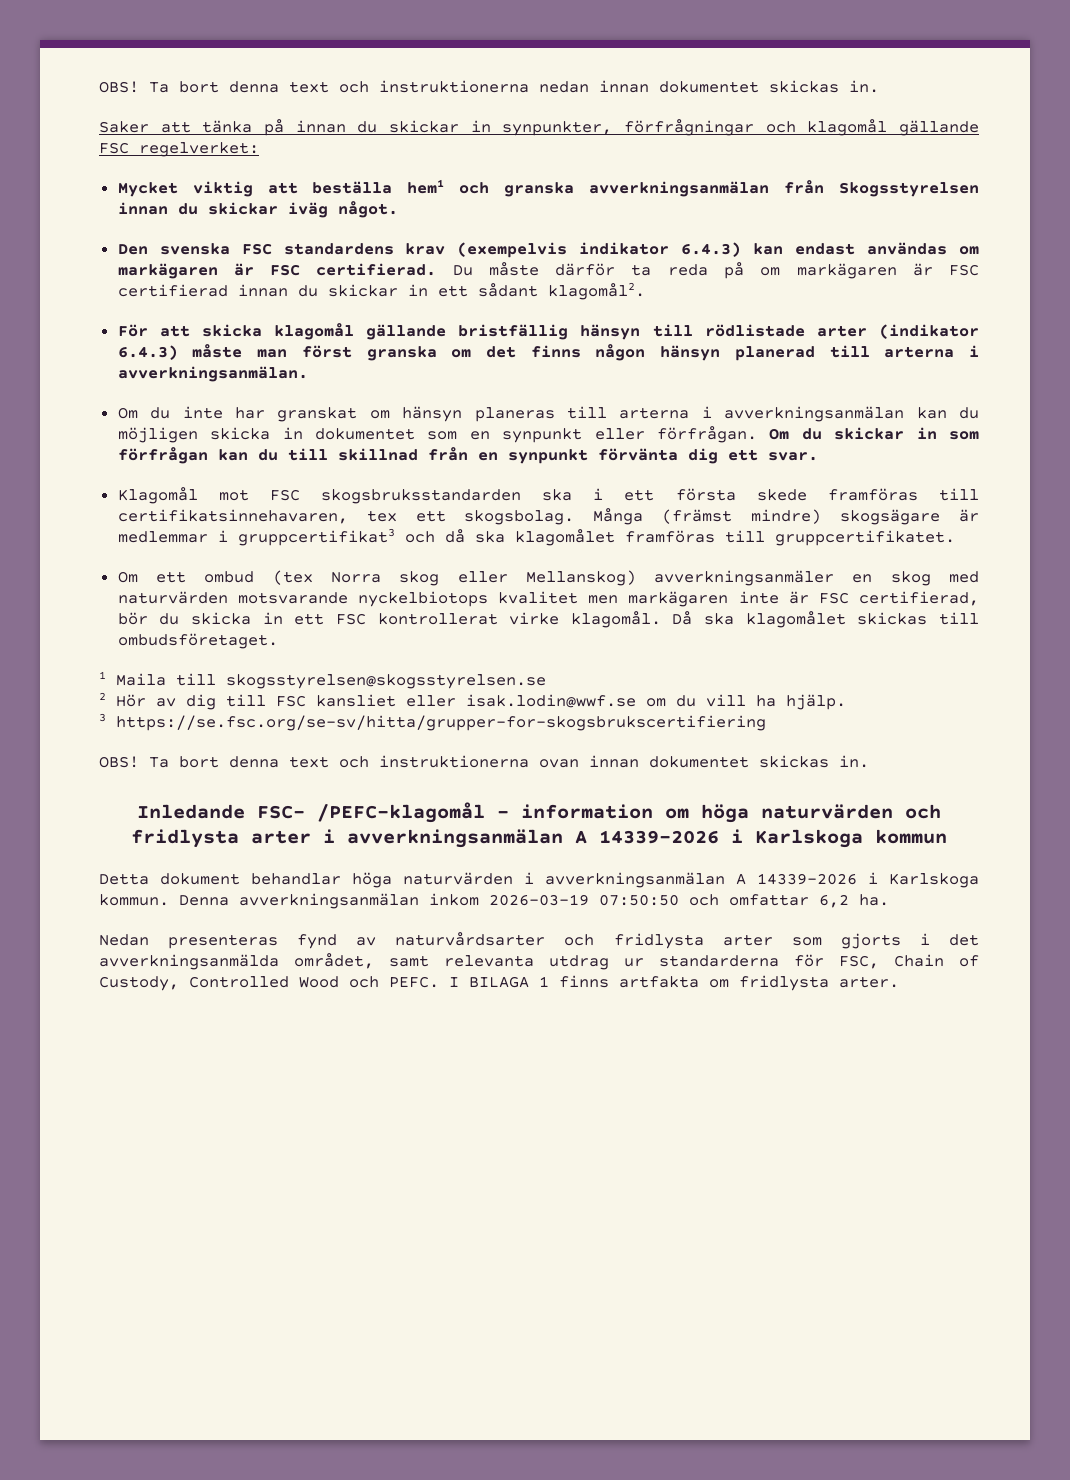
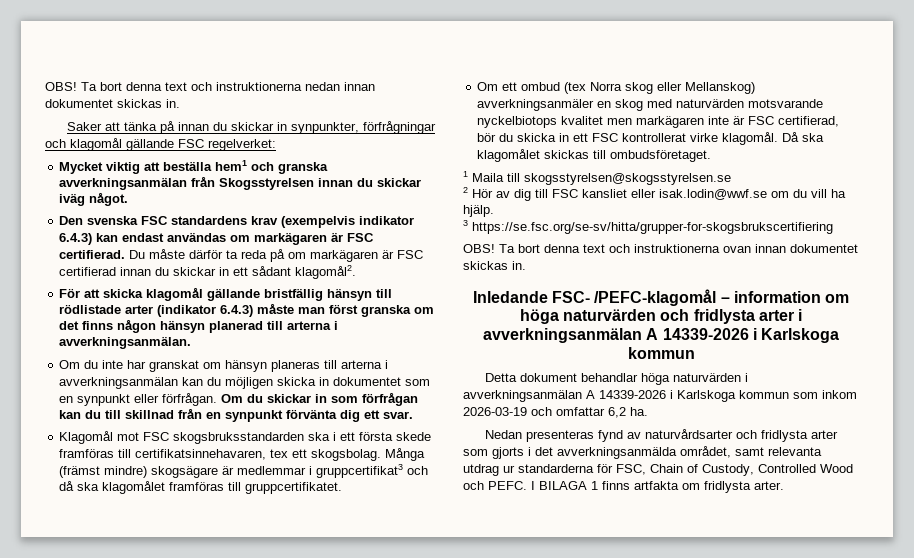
[99,893,419,909] kommun. Denna avverkningsanmälan -> [739,390,818,399] kommun som
[599,894,679,906] 07:50:50 -> (527, 411) none

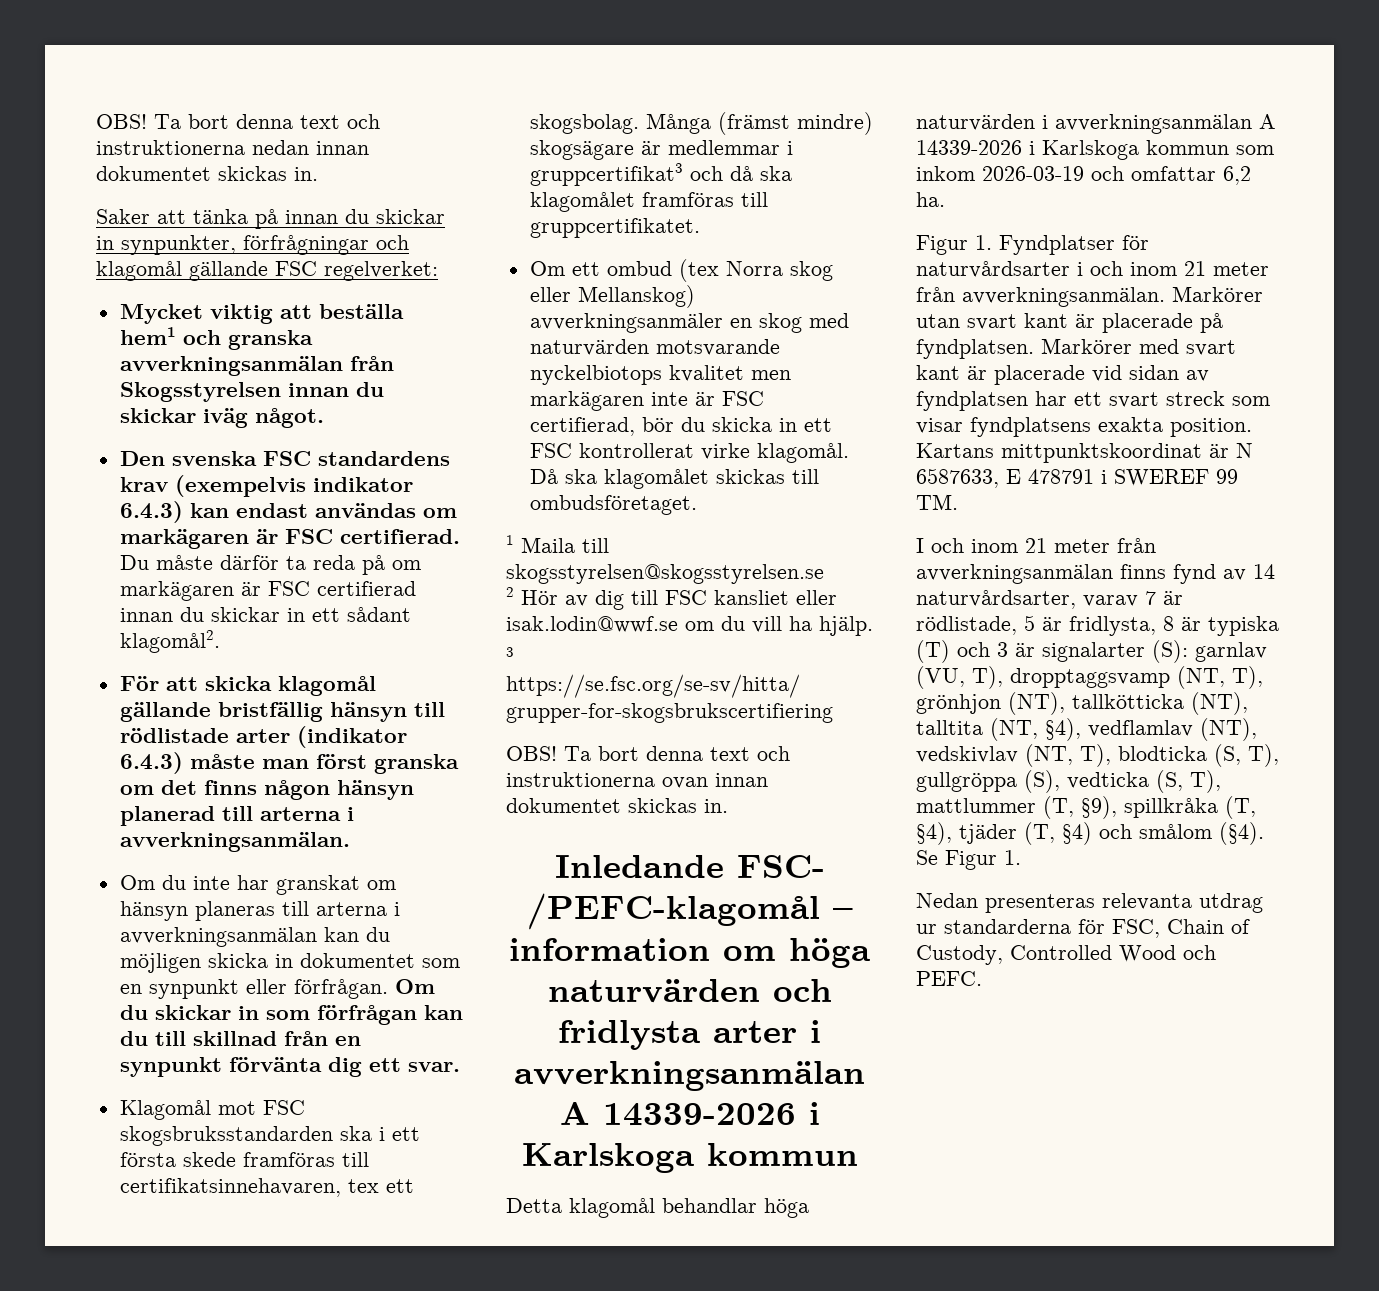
[519,373,577,382] dokument -> [569,1198,655,1218] klagomål
[484,429,838,442] [463,446,764,459] Nedan presenteras fynd av naturvårdsarter och fridlysta arter som gjorts i det avverkningsanmälda området, samt -> [916,235,1149,255] [916,261,1269,278] [916,286,1263,307] [916,313,1223,333] [916,338,1236,359] [916,365,1209,385] [916,391,1270,411] [916,417,1252,437] [916,443,1253,463] [916,468,1238,488] [916,494,958,510] [916,538,1156,553] [916,564,1275,584] [916,590,1183,609] [916,615,1279,636] [916,640,1267,663] [916,666,1263,689] [916,692,1248,715] [916,718,1257,741] [916,744,1279,767] [916,770,1221,793] [916,796,1256,819] [916,822,1264,845] [916,850,1021,870] [916,893,1095,913] Figur 1. Fyndplatser för naturvårdsarter i och inom 21 meter från avverkningsanmälan. Markörer utan svart kant är placerade på fyndplatsen. Markörer med svart kant är placerade vid sidan av fyndplatsen har ett svart streck som visar fyndplatsens exakta position. Kartans mittpunktskoordinat är N 6587633, E 478791 i SWEREF 99 TM. // I och inom 21 meter från avverkningsanmälan finns fynd av 14 naturvårdsarter, varav 7 är rödlistade, 5 är fridlysta, 8 är typiska (T) och 3 är signalarter (S): garnlav (VU, T), dropptaggsvamp (NT, T), grönhjon (NT), tallkötticka (NT), talltita (NT, §4), vedflamlav (NT), vedskivlav (NT, T), blodticka (S, T), gullgröppa (S), vedticka (S, T), mattlummer (T, §9), spillkråka (T, §4), tjäder (T, §4) och smålom (§4). Se Figur 1. // Nedan presenteras
[531,481,784,493] I BILAGA 1 finns artfakta om fridlysta arter. -> (982, 978) none

